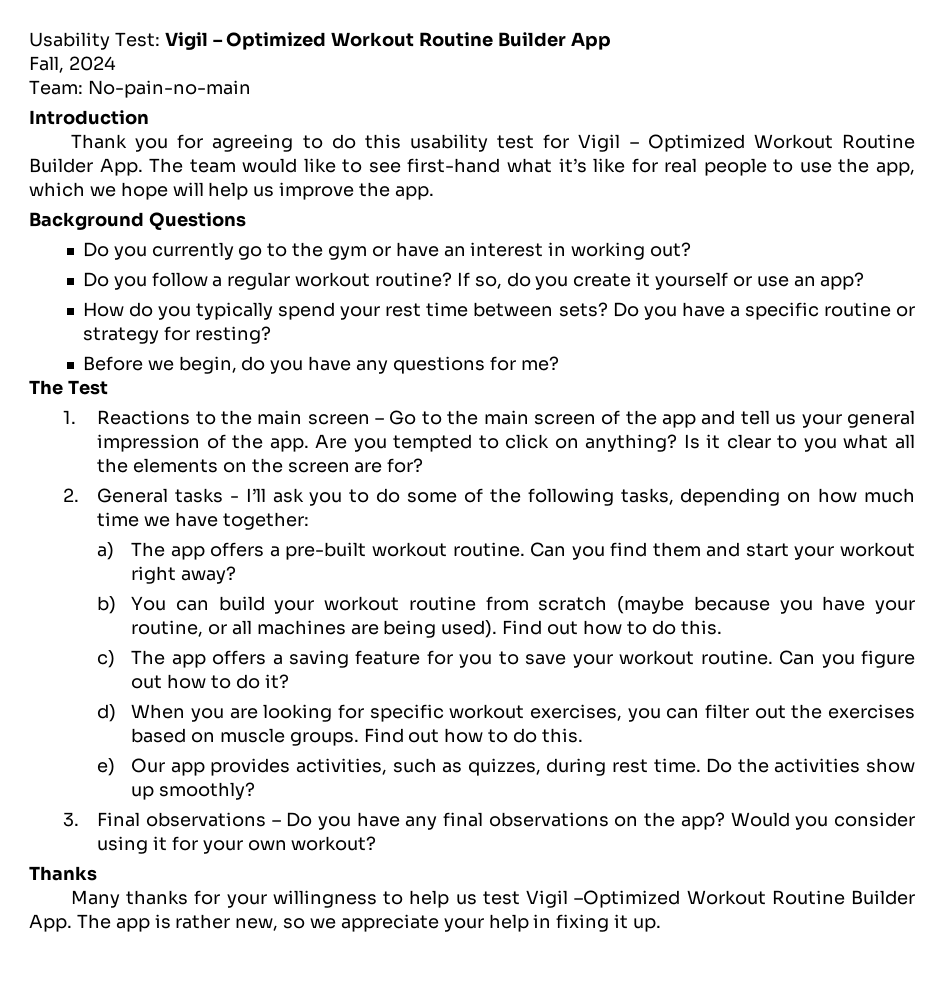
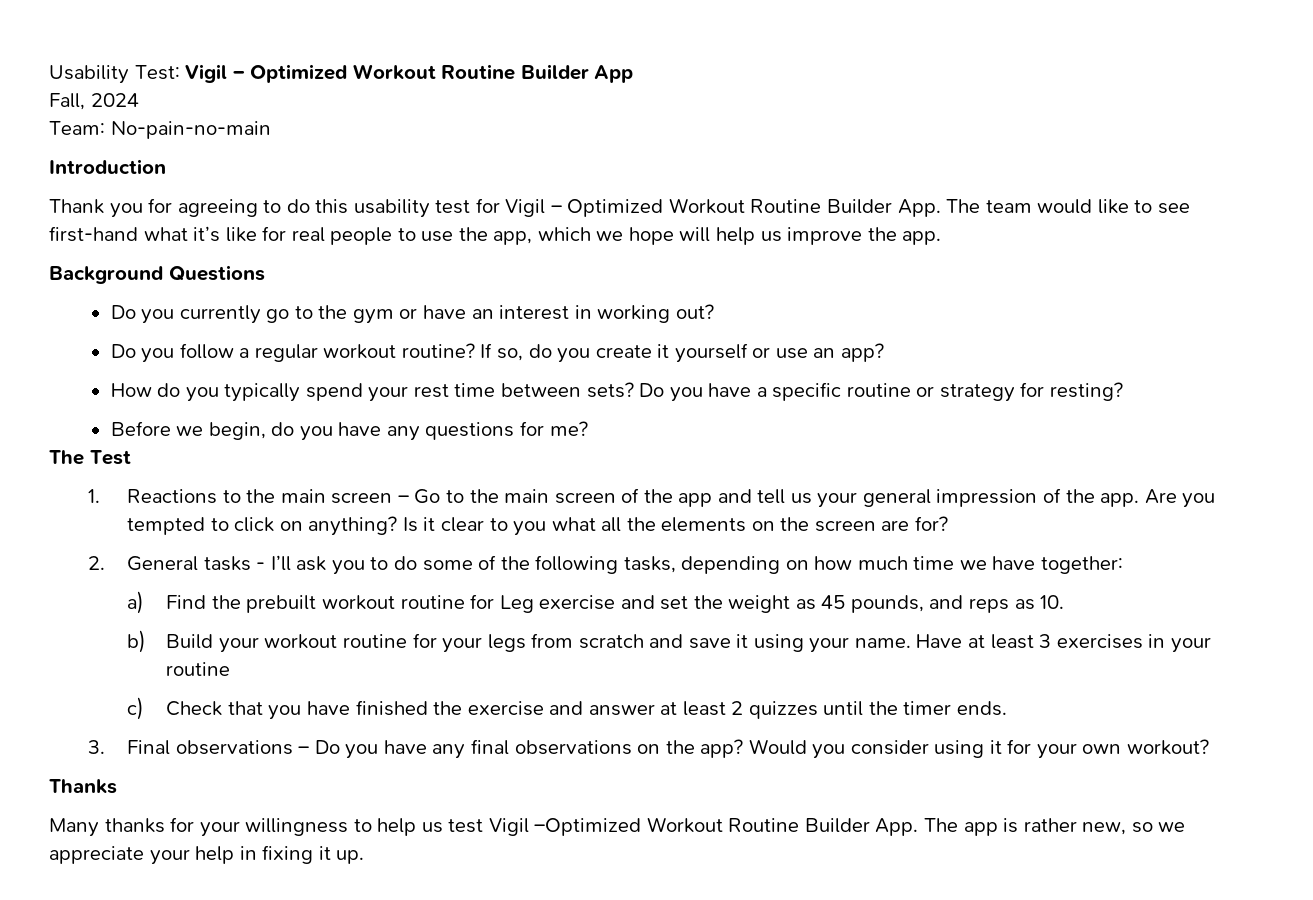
[131,542,915,560] [131,566,237,584] [97,596,916,614] [131,620,722,638] [97,650,916,668] [131,674,289,689] [97,704,915,722] [131,728,583,746] [97,758,916,776] [131,782,256,800] The app offers a pre-built workout routine. Can you find them and start your workout right away? // b) You can build your workout routine from scratch (maybe because you have your routine, or all machines are being used). Find out how to do this. // c) The app offers a saving feature for you to save your workout routine. Can you figure out how to do it? // d) When you are looking for specific workout exercises, you can filter out the exercises based on muscle groups. Find out how to do this. // e) Our app provides activities, such as quizzes, during rest time. Do the activities show up smoothly? -> [166,594,1065,613] [127,630,1211,653] [166,662,231,676] [127,697,1007,720] Find the prebuilt workout routine for Leg exercise and set the weight as 45 pounds, and reps as 10. // b) Build your workout routine for your legs from scratch and save it using your name. Have at least 3 exercises in your routine // c) Check that you have finished the exercise and answer at least 2 quizzes until the timer ends.

